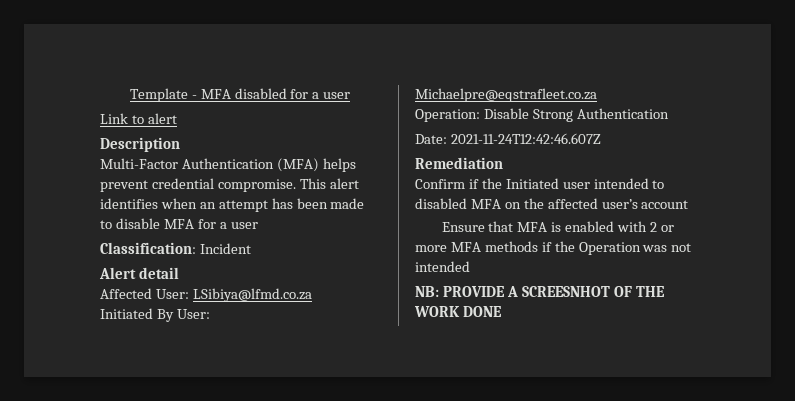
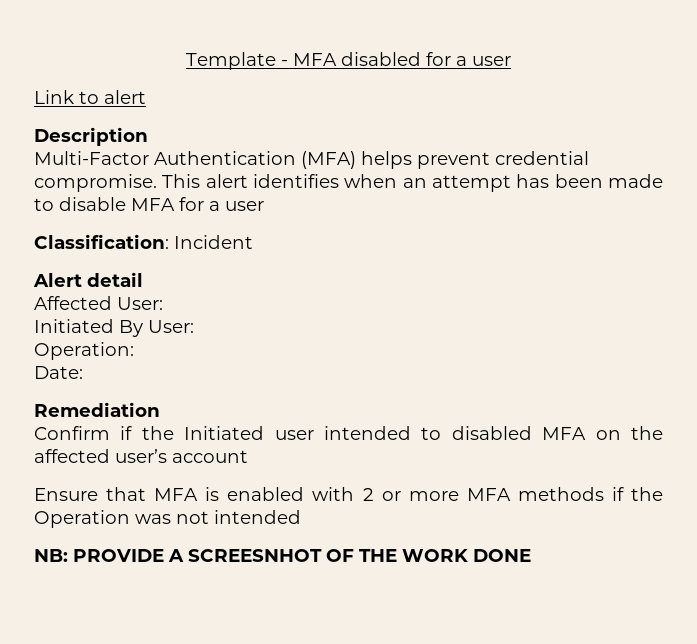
[192,288,312,302] LSibiya@lfmd.co.za -> (163, 303) none
[415,88,597,102] Michaelpre@eqstrafleet.co.za -> (194, 326) none
[483,108,669,122] Disable Strong Authentication -> (134, 351) none
[450,133,601,144] 2021-11-24T12:42:46.607Z -> (83, 372) none

